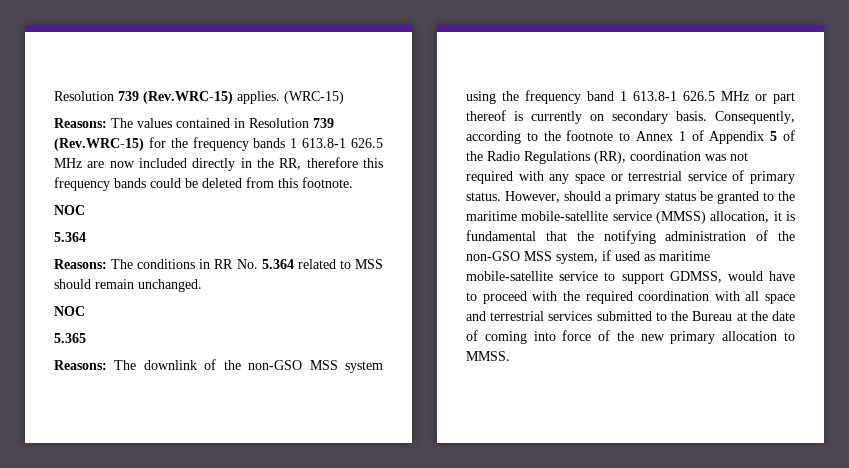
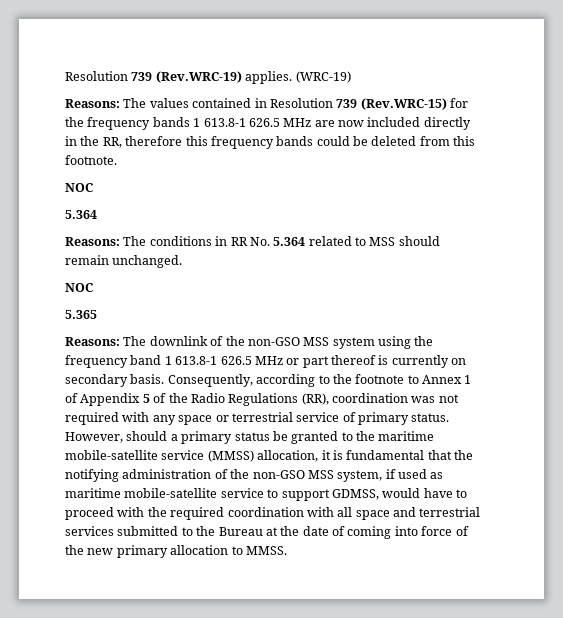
[54,91,344,104] Resolution 739 (Rev.WRC-15) applies. (WRC-15) -> [65,71,351,84] Resolution 739 (Rev.WRC-19) applies. (WRC-19)

